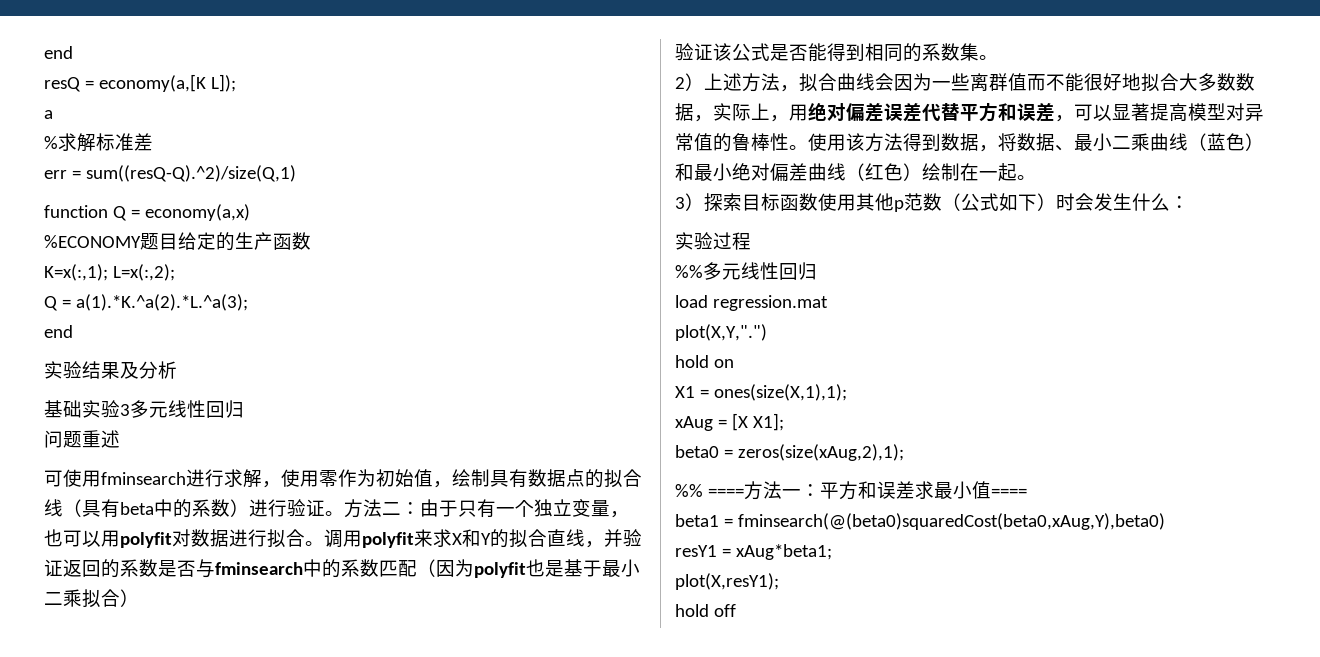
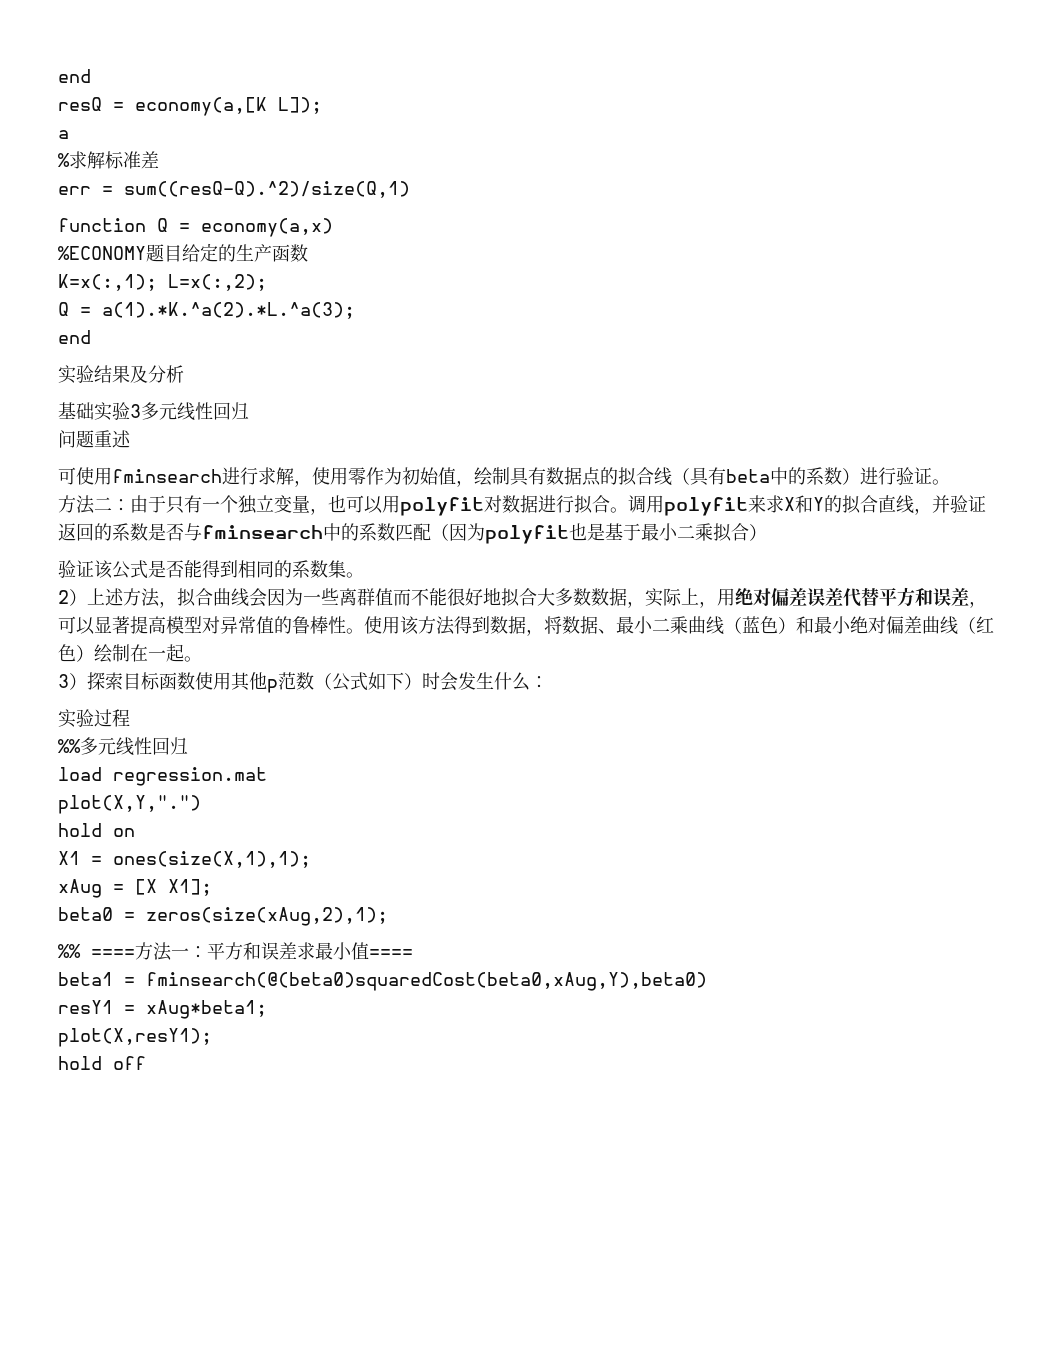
(344, 513) none -> (950, 482) //

